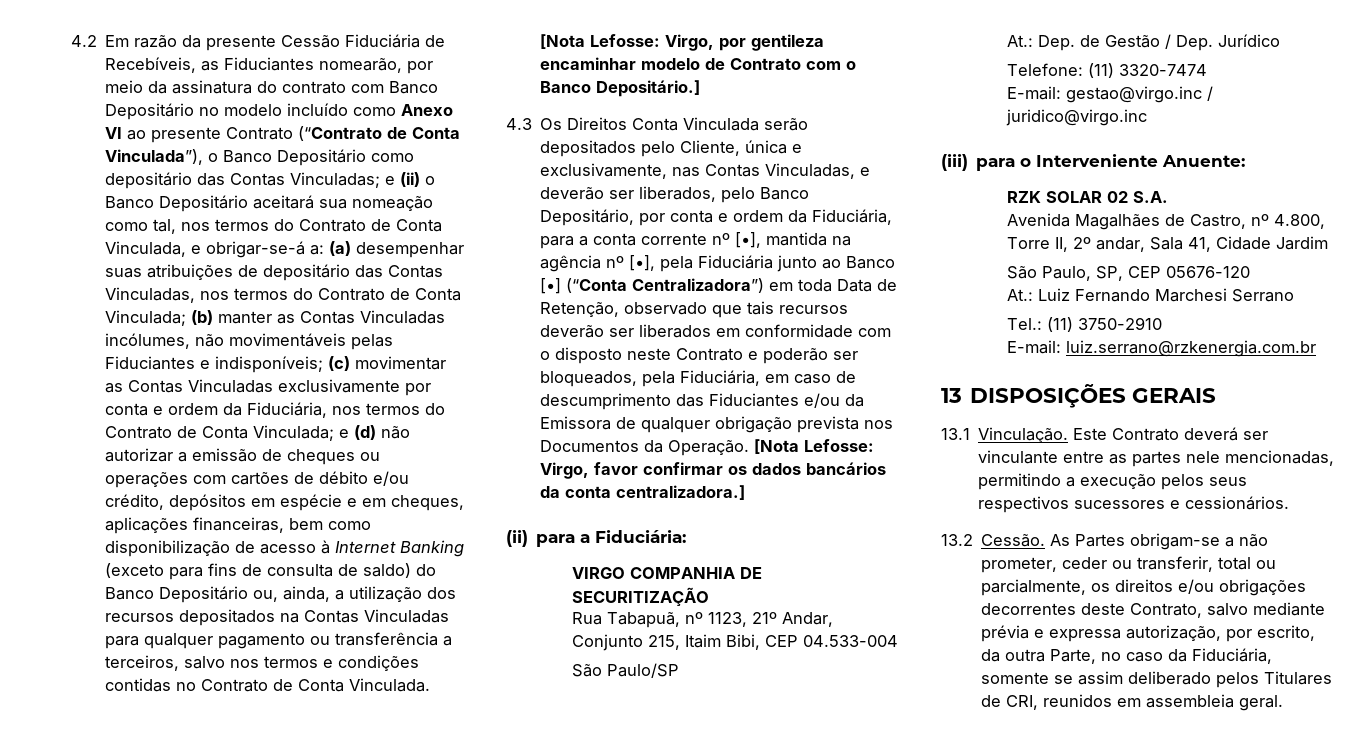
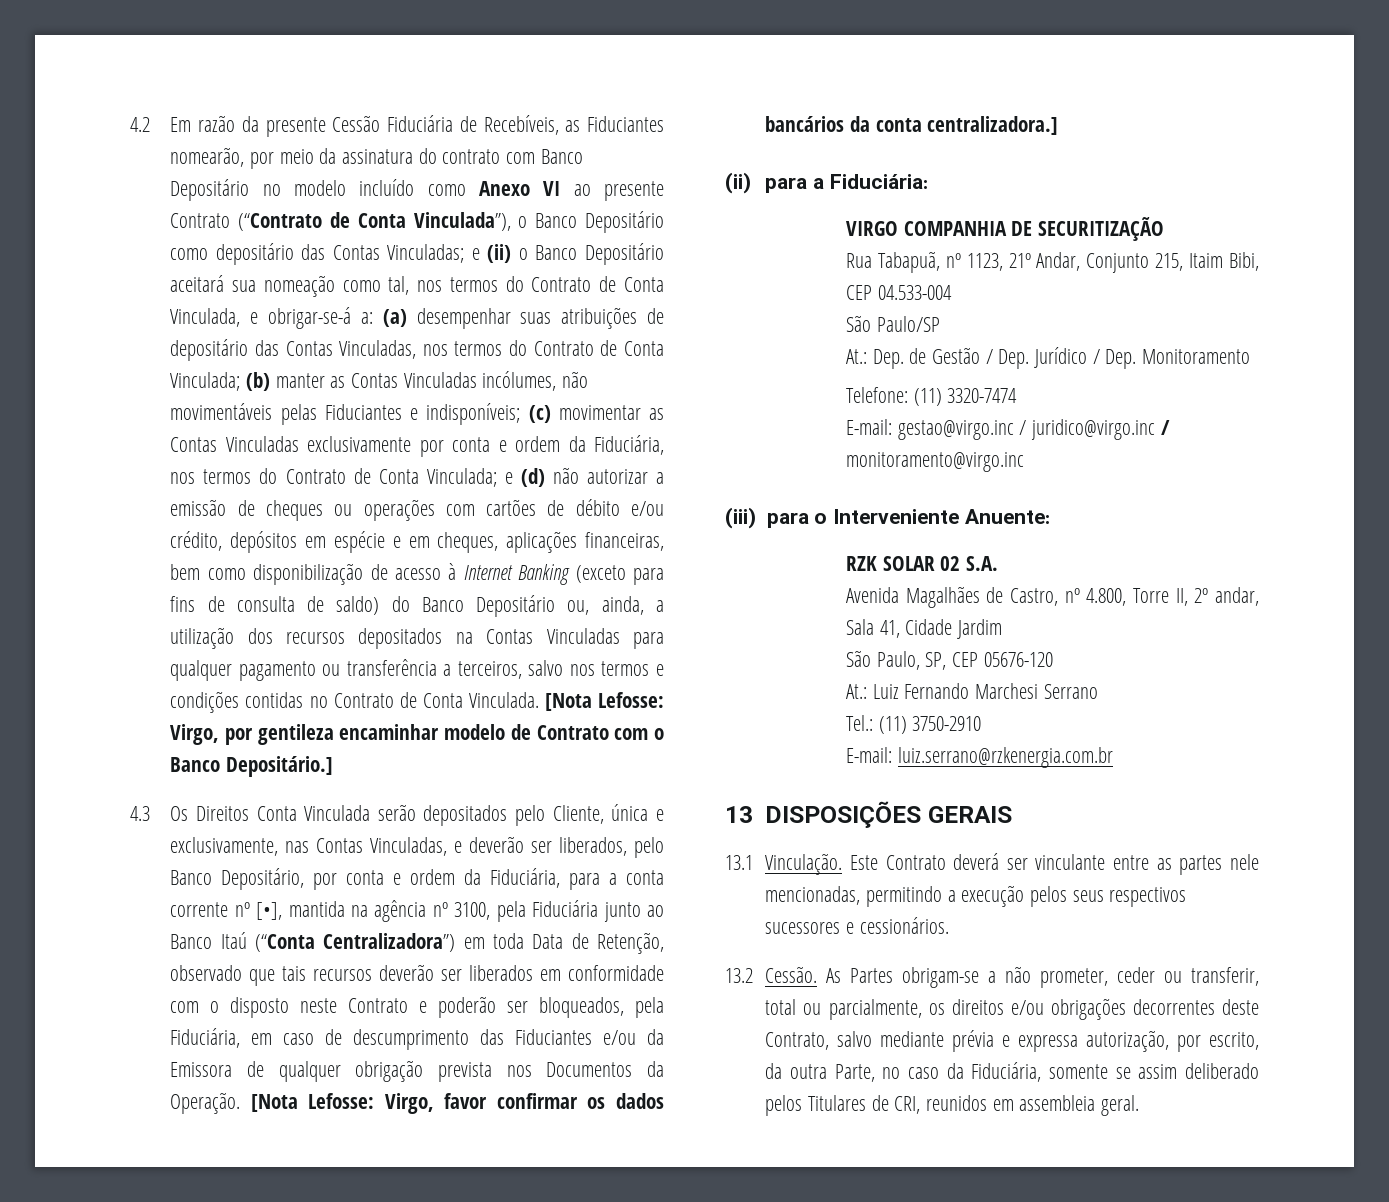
[629,255,656,271] [•], -> [454,902,491,920] 3100,
[540,278,562,294] [•] -> [220,932,247,949] Itaú
(1280, 40) none -> [1092,349,1251,369] / Dep. Monitoramento
(1147, 117) none -> [1160,420,1170,435] [845,452,1024,472] / monitoramento@virgo.inc

